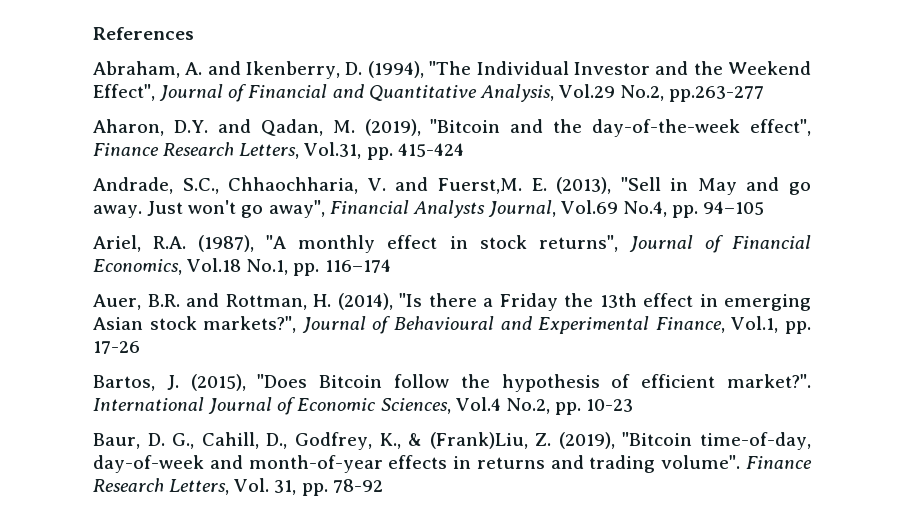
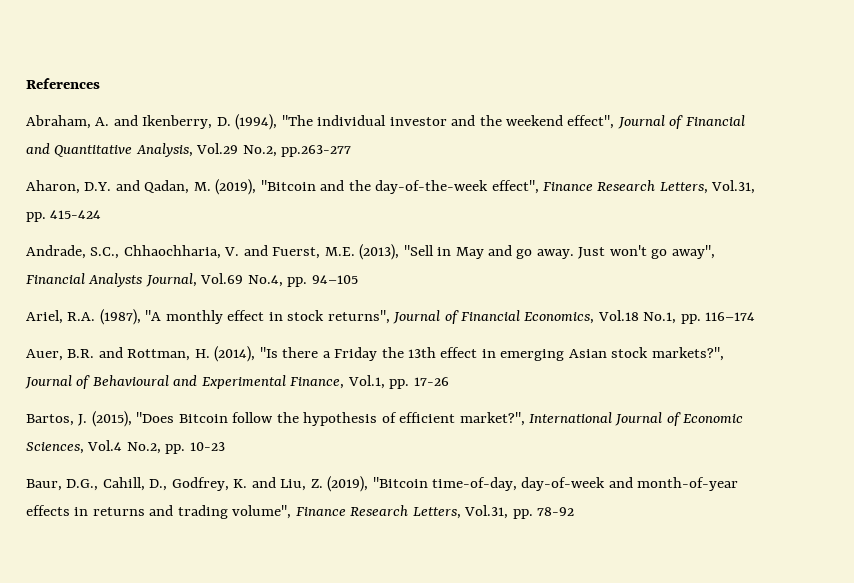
[476,61,812,75] [93,84,155,101] Individual Investor and the Weekend Effect", -> [317,115,615,129] individual investor and the weekend effect",
[437,178,547,194] Fuerst,M. E. -> [272,247,355,259] Fuerst, M.E.
[727,374,812,388] market?". -> [459,412,525,426] market?",
[147,433,195,449] D. G., -> [66,479,99,491] D.G.,
[379,432,528,449] K., & (Frank)Liu, -> [233,477,307,491] K. and Liu,
[661,455,813,469] [93,478,297,495] volume". Finance Research Letters, Vol. 31, -> [232,505,509,519] volume", Finance Research Letters, Vol.31,

